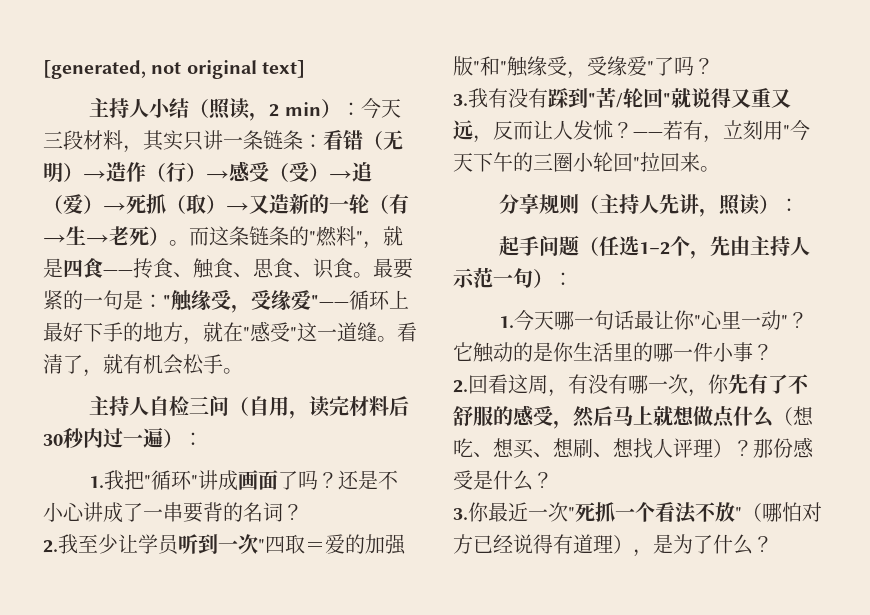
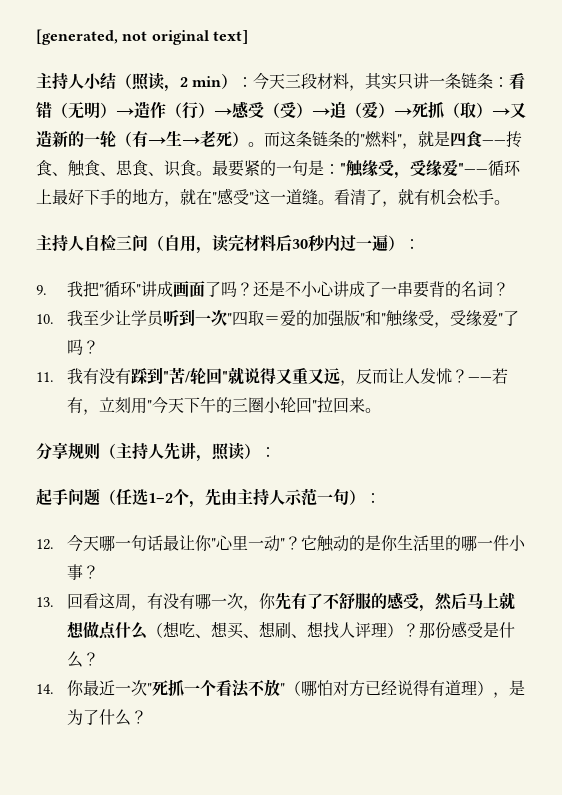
[89,476,105,488] 1. -> [36,285,47,295] 9.
[43,540,58,553] 2. -> [36,314,54,324] 10.
[453,94,468,106] 3. -> [36,372,54,382] 11.
[499,316,515,328] 1. -> [36,539,54,550] 12.
[453,380,468,393] 2. -> [36,597,54,607] 13.
[453,508,468,520] 3. -> [36,684,54,694] 14.

